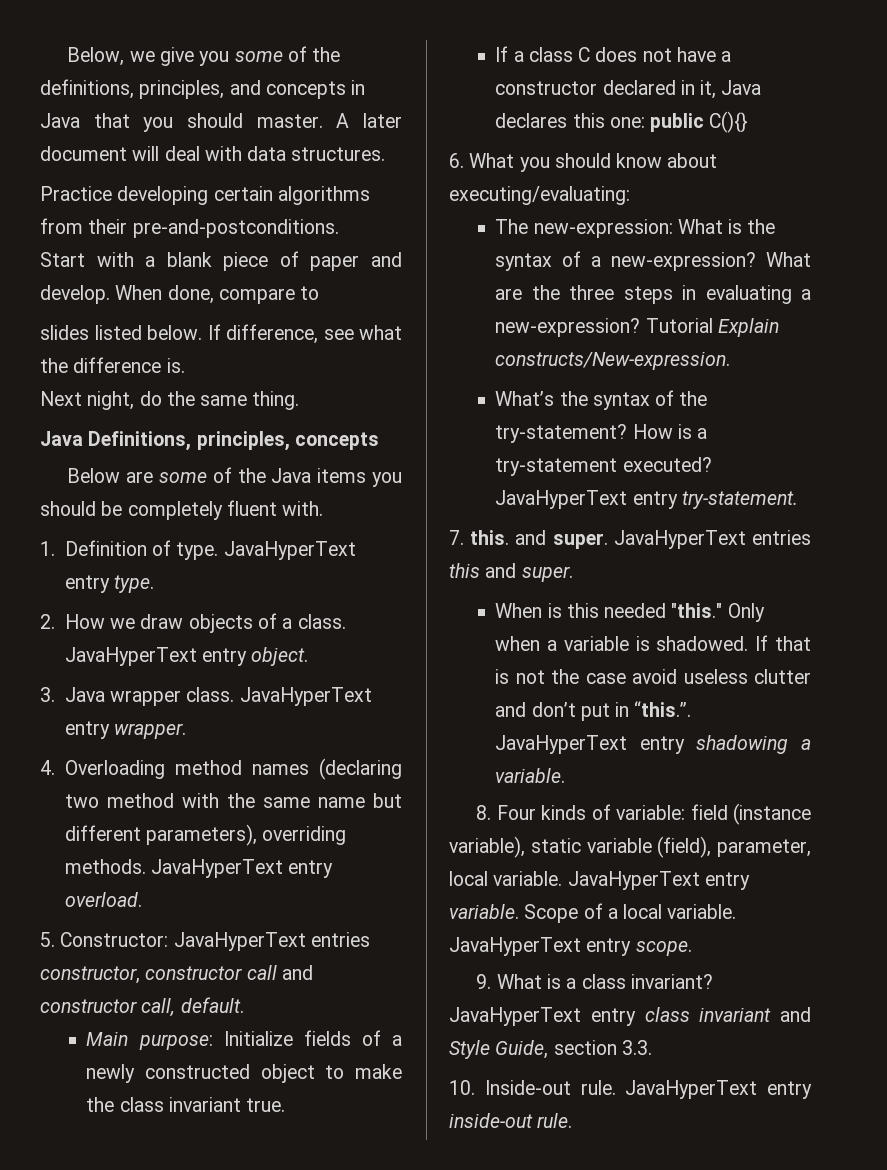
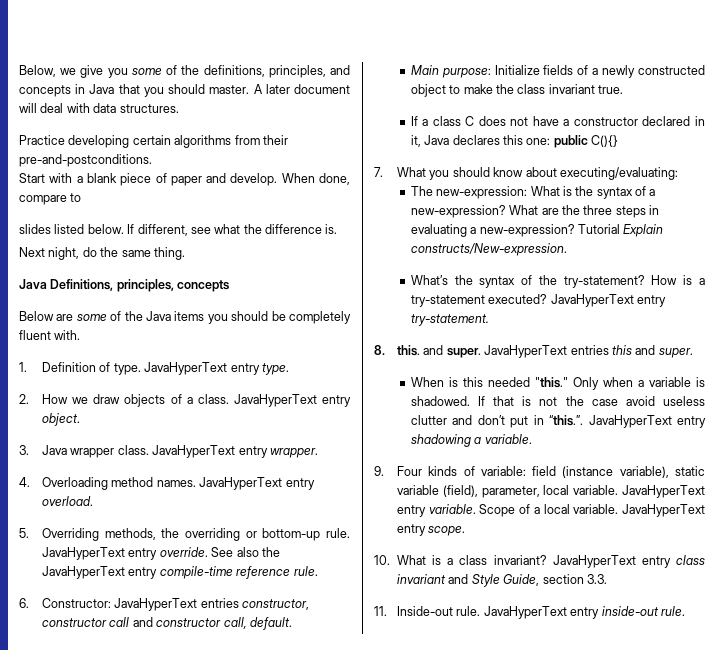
[226,324,318,344] difference, -> [137,224,188,236] different,
[251,758,402,780] [64,793,402,808] [64,824,347,846] [64,859,334,878] [64,892,142,907] [40,932,55,947] names (declaring two method with the same name but different parameters), overriding methods. JavaHyperText entry overload. // 5. -> [156,477,315,490] [42,496,94,506] [19,528,350,541] [42,547,280,560] [42,566,318,579] [19,598,29,608] names. JavaHyperText entry overload. // 5. Overriding methods, the overriding or bottom-up rule. JavaHyperText entry override. See also the JavaHyperText entry compile-time reference rule. // 6.
[449,153,464,168] 6. -> [374,167,383,177] 7.
[449,530,464,545] 7. -> [374,345,385,355] 8.
[476,805,492,820] 8. -> [374,466,384,476] 9.
[476,974,492,989] 9. -> [374,555,390,565] 10.
[449,1080,475,1095] 10. -> [374,606,387,616] 11.

